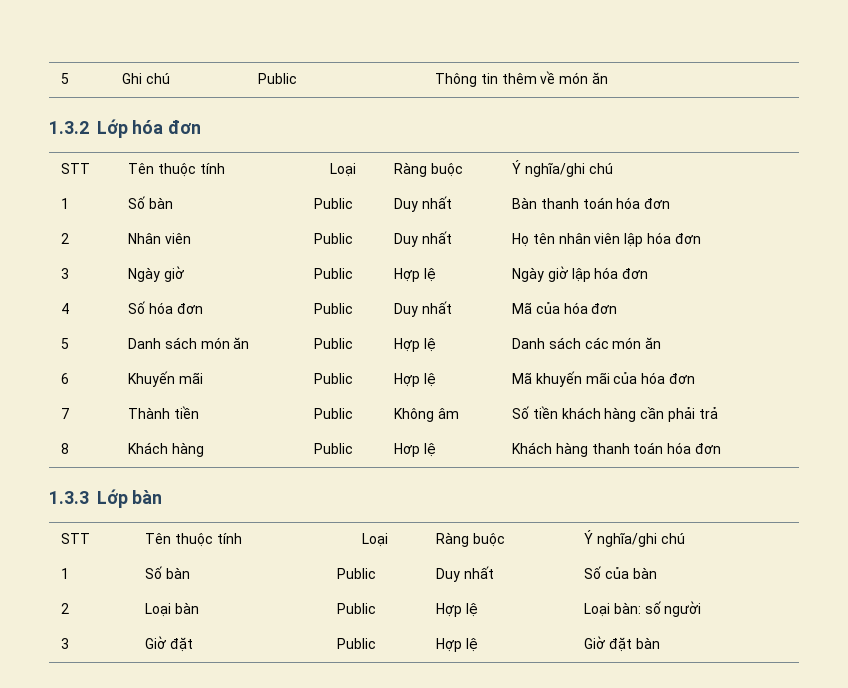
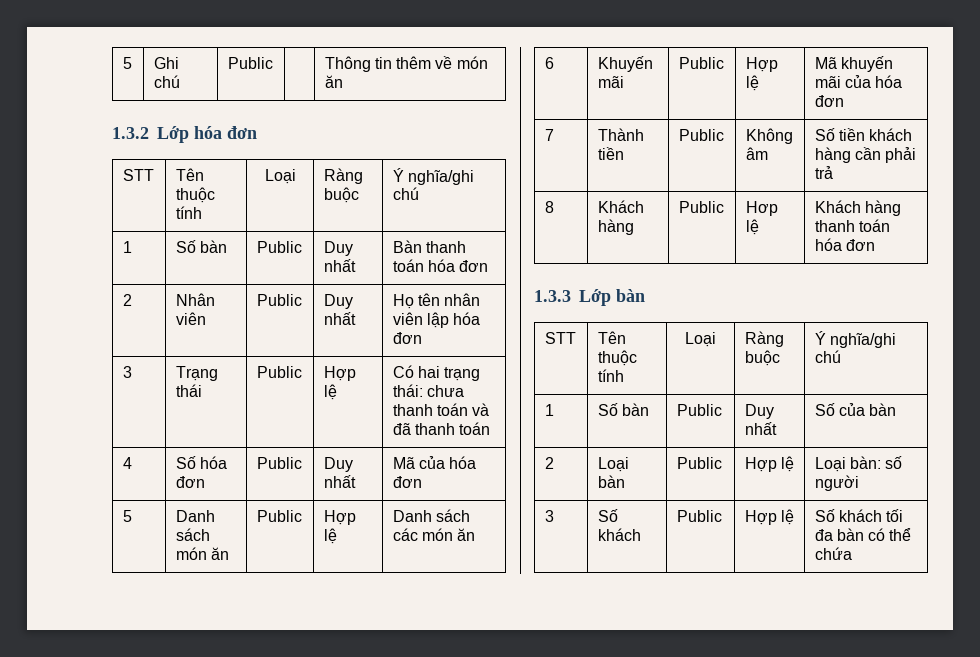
[128,266,185,282] [314,268,354,279] [394,268,436,282] [512,266,649,282] Ngày giờ | Public | Hợp lệ | Ngày giờ lập hóa đơn -> [175,366,218,381] [175,384,202,397] [256,366,302,378] [323,366,356,381] [323,384,337,400] [392,365,481,381] [392,384,464,397] [392,403,490,416] [392,422,491,435] Trạng thái | Public | Hợp lệ | Có hai trạng thái: chưa thanh toán và đã thanh toán
[145,636,193,652] [337,638,377,649] [436,638,478,652] [584,636,660,652] Giờ đặt | Public | Hợp lệ | Giờ đặt bàn -> [597,509,618,522] [597,528,641,541] [676,510,722,522] [744,509,794,525] [814,509,904,522] [814,528,912,541] [814,547,852,560] Số khách | Public | Hợp lệ | Số khách tối đa bàn có thể chứa

